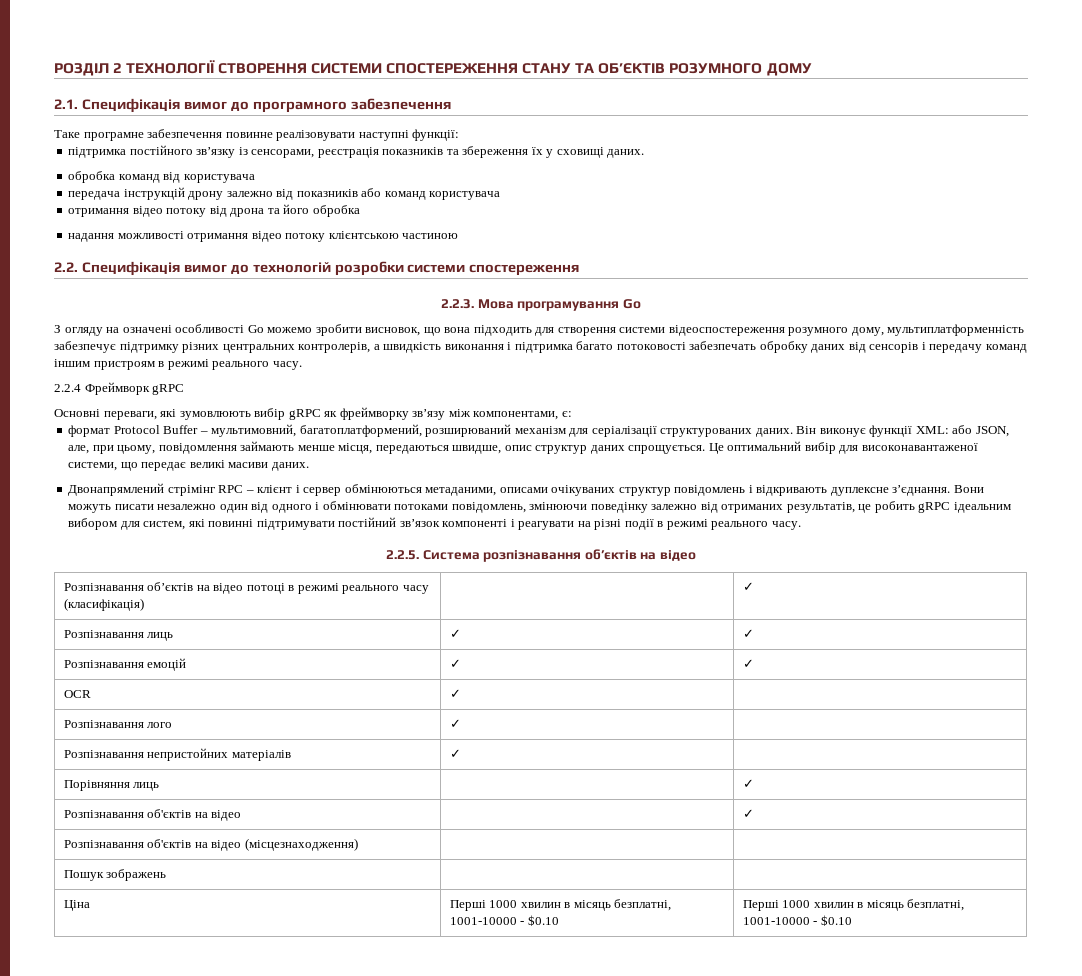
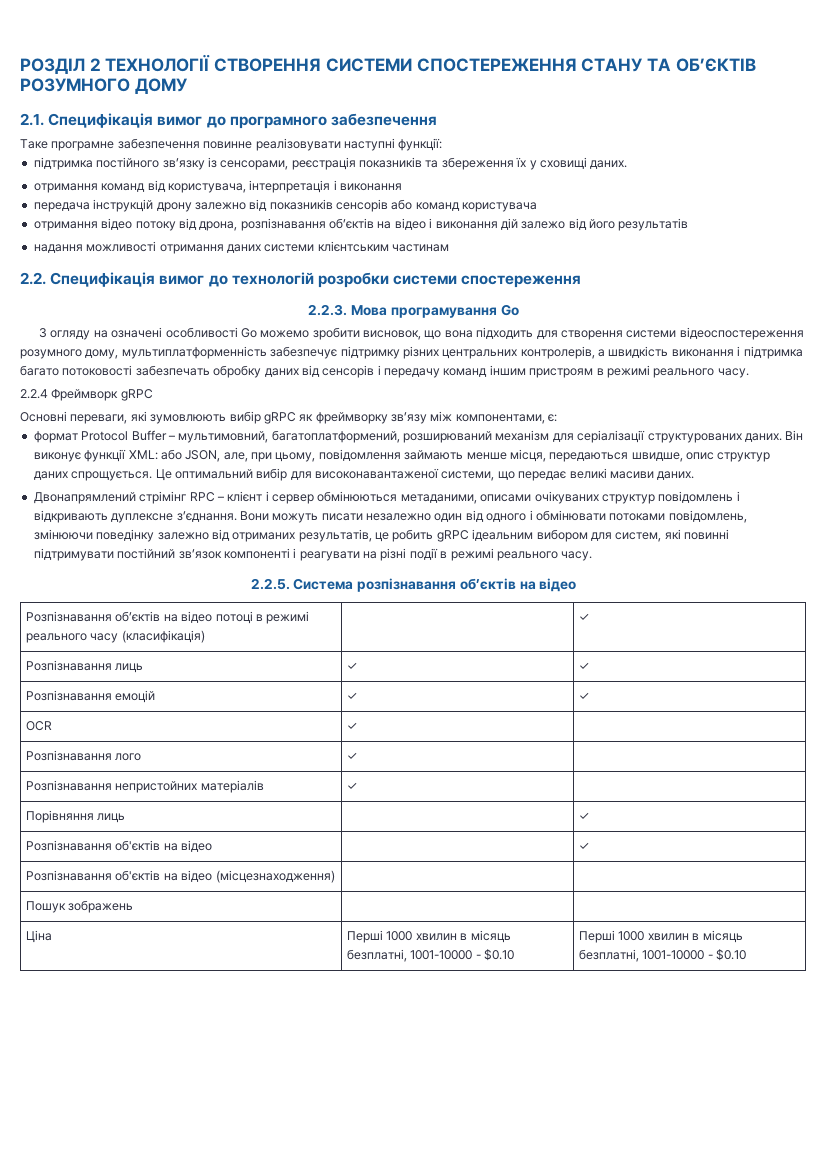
[68,171,116,183] обробка -> [33,183,98,193] отримання
[183,174,255,183] користувача -> [167,180,402,193] користувача, інтерпретація і виконання
(358, 193) none -> [336,199,388,212] сенсорів
[230,204,360,217] дрона та його обробка -> [199,218,689,231] дрона, розпізнавання об’єктів на відео і виконання дій залежо від його результатів
[251,231,459,242] відео потоку клієнтською частиною -> [226,241,449,253] даних системи клієнтським частинам

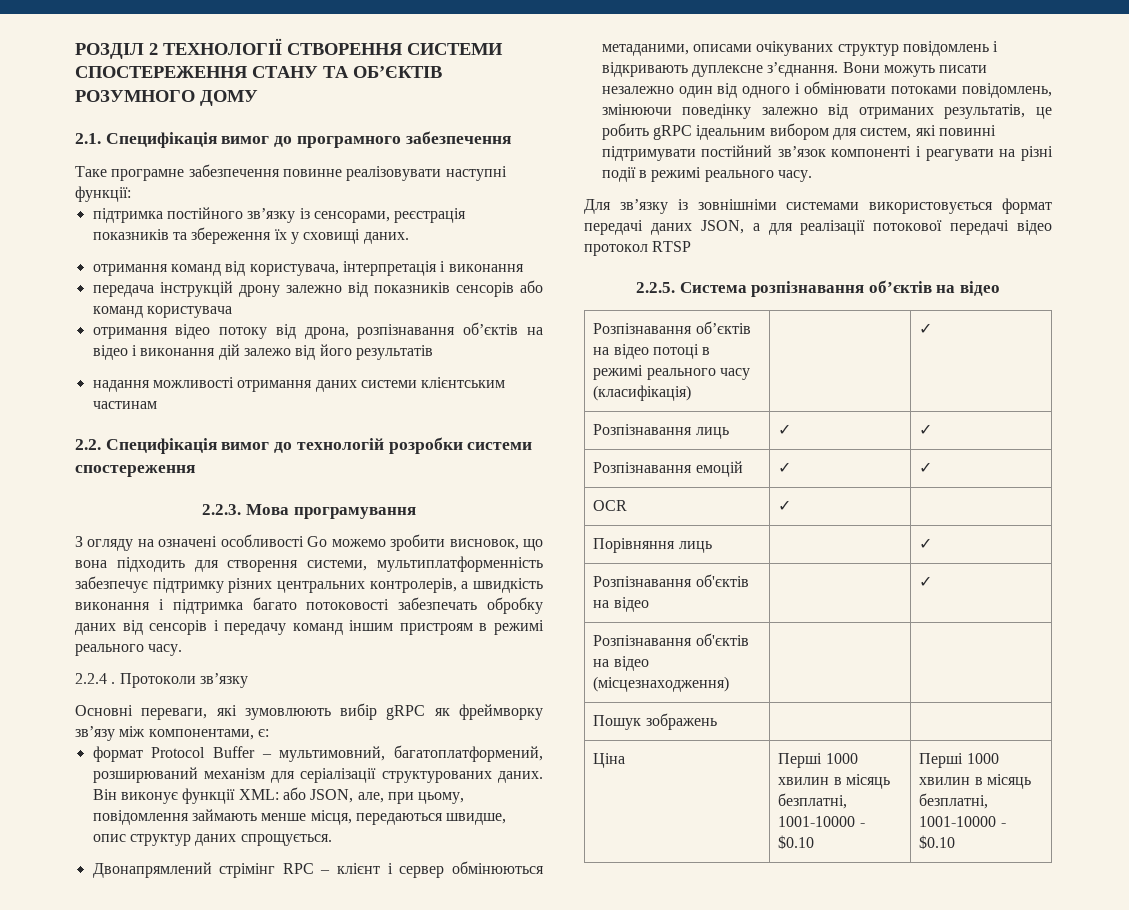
[500,304,519,316] Go -> (416, 513) none
[626,327,804,340] [20,349,119,359] системи відеоспостереження розумного дому, -> [307,560,368,571] системи,
[51,389,153,401] Фреймворк gRPC -> [111,673,248,688] . Протоколи зв’язку
[155,468,695,481] Це оптимальний вибір для високонавантаженої системи, що передає великі масиви даних. -> (332, 840) none
(593, 556) none -> [584,198,1052,214] [584,220,1052,235] [584,241,692,256] // Для зв’язку із зовнішніми системами використовується формат передачі даних JSON, а для реалізації потокової передачі відео протокол RTSP
[26,750,142,761] [347,752,359,760] [26,780,264,793] [347,782,359,790] // Розпізнавання лого | ✓ | // Розпізнавання непристойних матеріалів | ✓ | -> (792, 505) none

